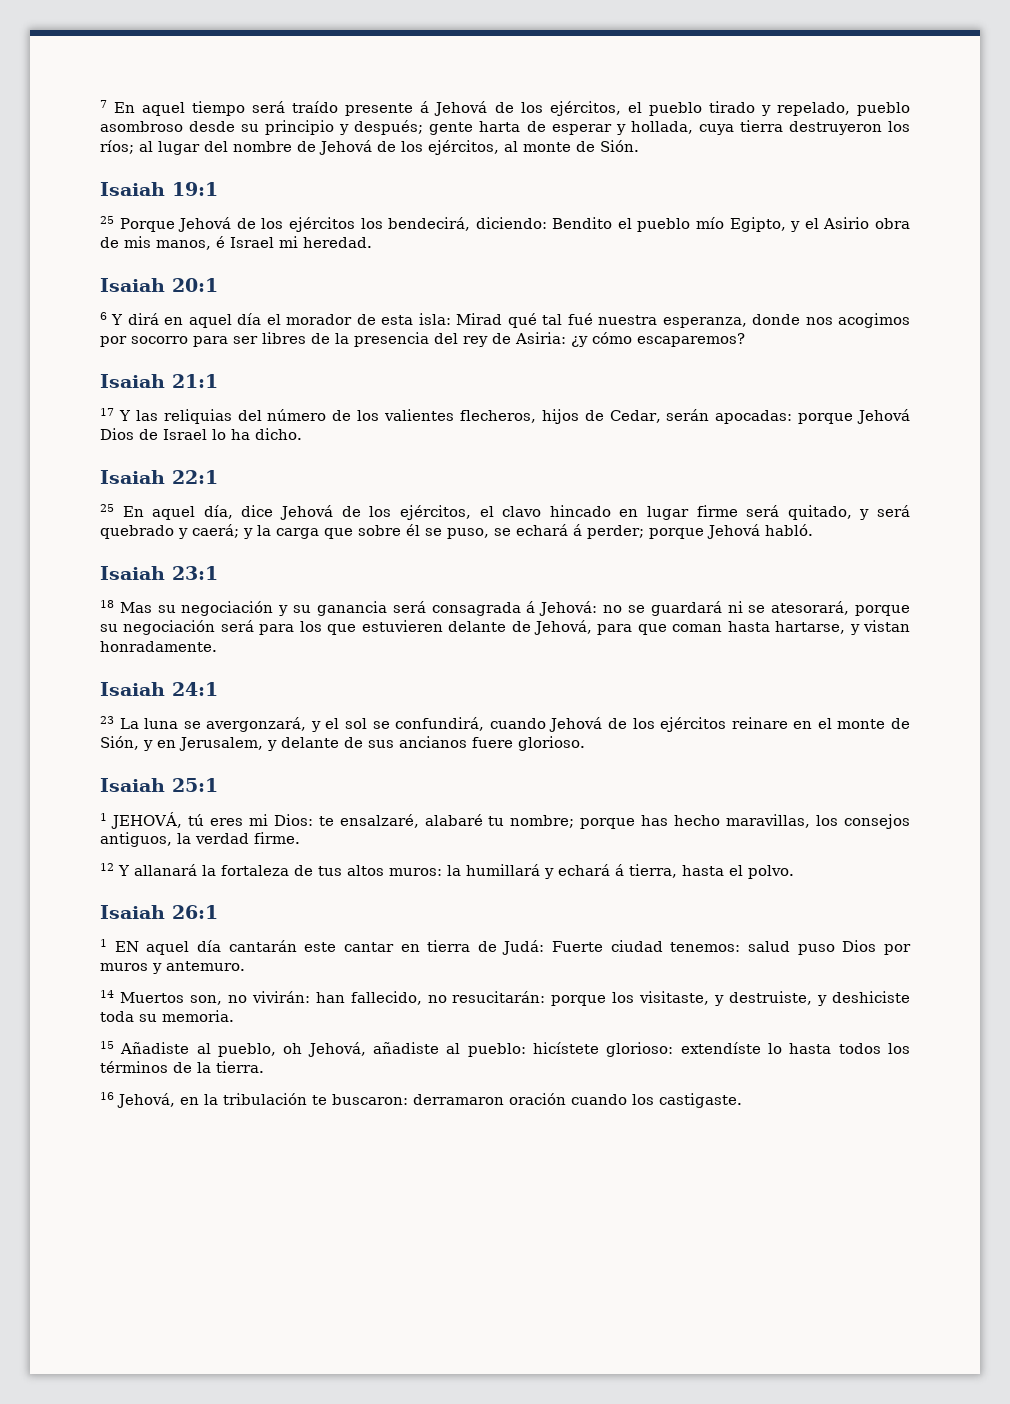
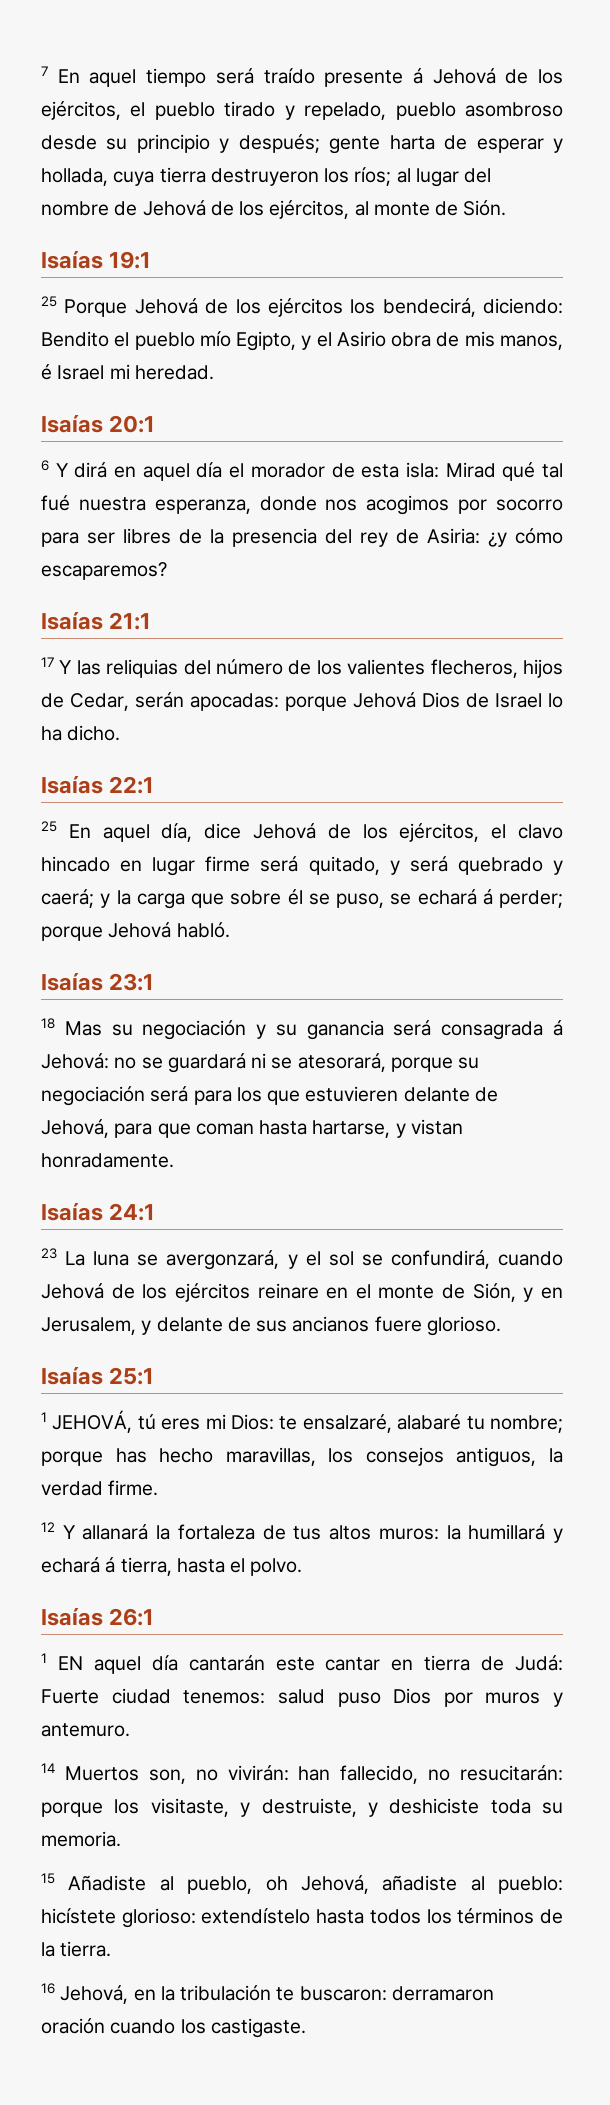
[100,182,165,196] Isaiah -> [41,251,103,269] Isaías
[100,278,165,292] Isaiah -> [41,415,103,433] Isaías
[100,374,165,388] Isaiah -> [41,612,103,630] Isaías
[100,470,165,484] Isaiah -> [41,776,103,794] Isaías
[100,566,165,580] Isaiah -> [41,973,103,991] Isaías
[100,682,165,696] Isaiah -> [41,1203,103,1221] Isaías
[100,778,165,792] Isaiah -> [41,1367,103,1385] Isaías
[100,905,165,919] Isaiah -> [41,1608,103,1626] Isaías
[680,1042,782,1054] extendíste lo -> [201,1908,311,1924] extendístelo

